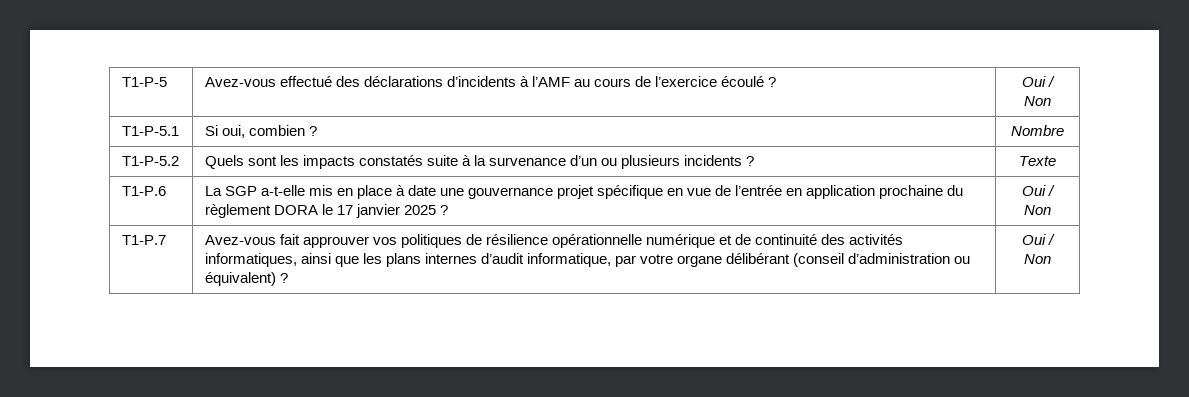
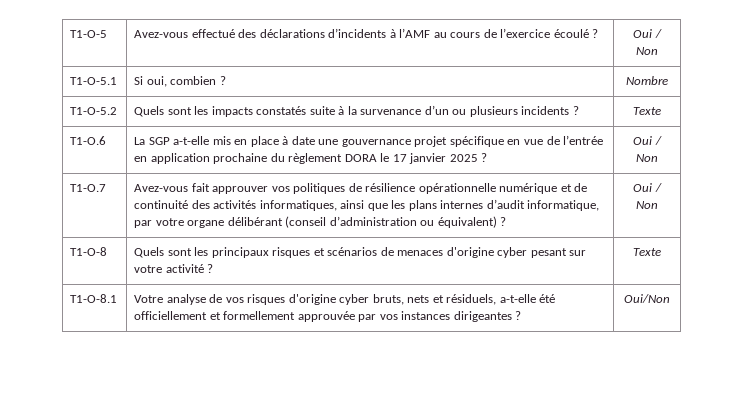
[121,77,167,87] T1-P-5 -> [70,30,108,38] T1-O-5
[121,126,179,136] T1-P-5.1 -> [70,77,118,85] T1-O-5.1
[121,156,179,166] T1-P-5.2 -> [70,107,118,115] T1-O-5.2
[121,186,166,196] T1-P.6 -> [70,136,107,145] T1-O.6
[121,235,166,245] T1-P.7 -> [70,184,107,192] T1-O.7
(1051, 259) none -> [70,247,108,256] [134,247,587,258] [134,264,214,273] [633,248,661,256] [70,294,118,303] [134,294,556,305] [134,311,522,322] [624,294,670,303] // T1-O-8 | Quels sont les principaux risques et scénarios de menaces d'origine cyber pesant sur votre activité ? | Texte // T1-O-8.1 | Votre analyse de vos risques d'origine cyber bruts, nets et résiduels, a-t-elle été officiellement et formellement approuvée par vos instances dirigeantes ? | Oui/Non

